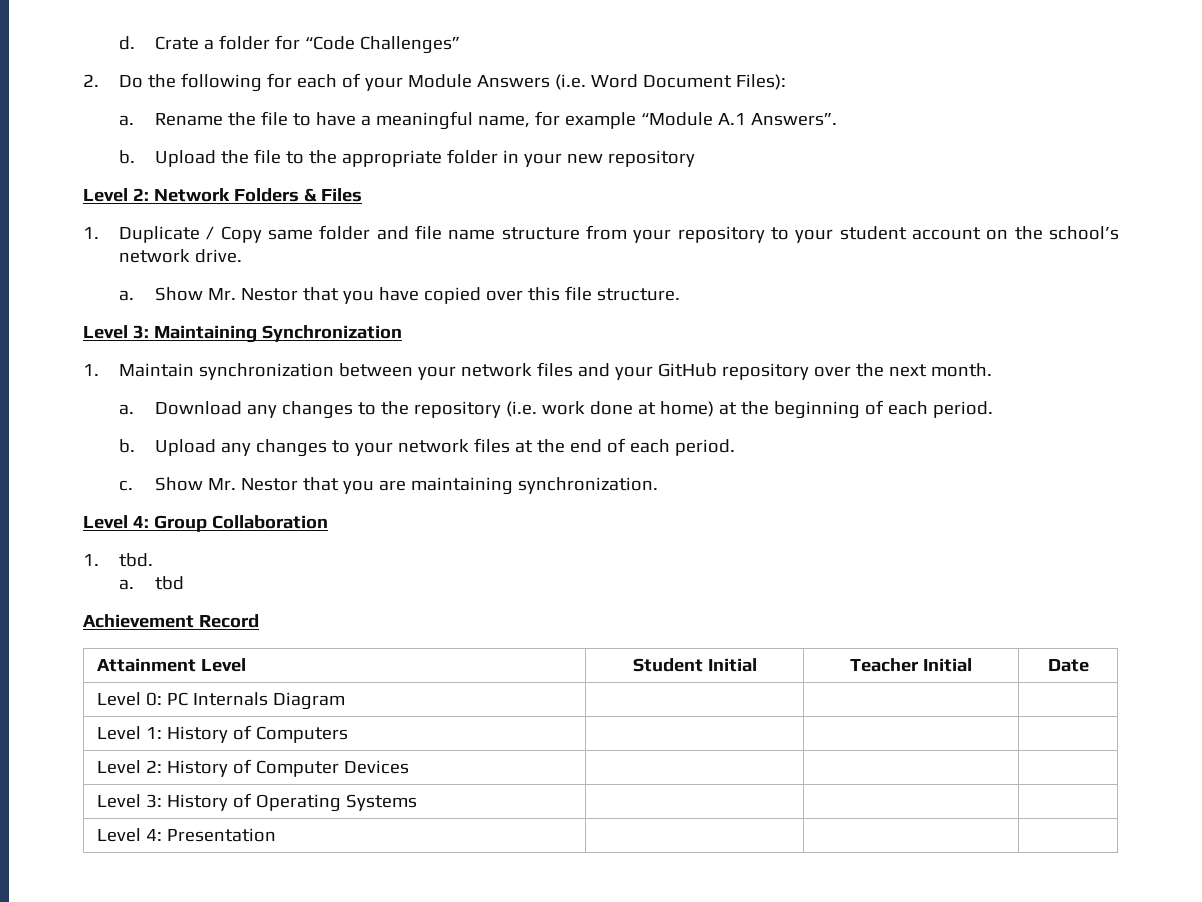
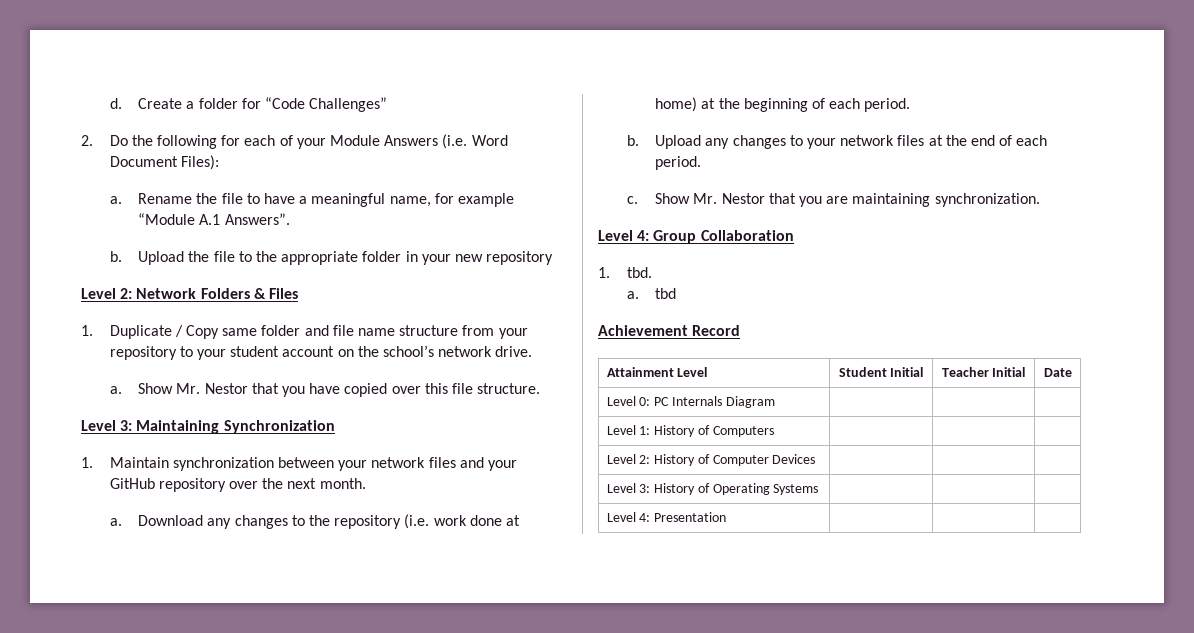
[154,36,199,50] Crate -> [138,98,183,109] Create

